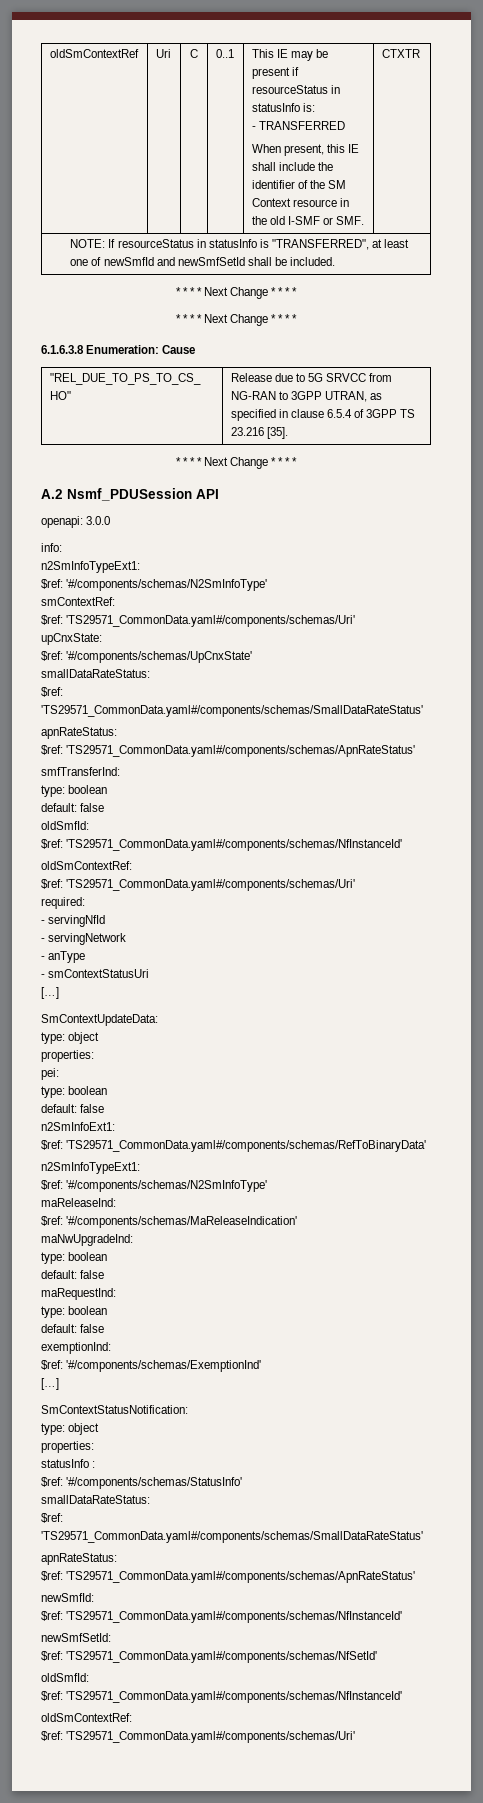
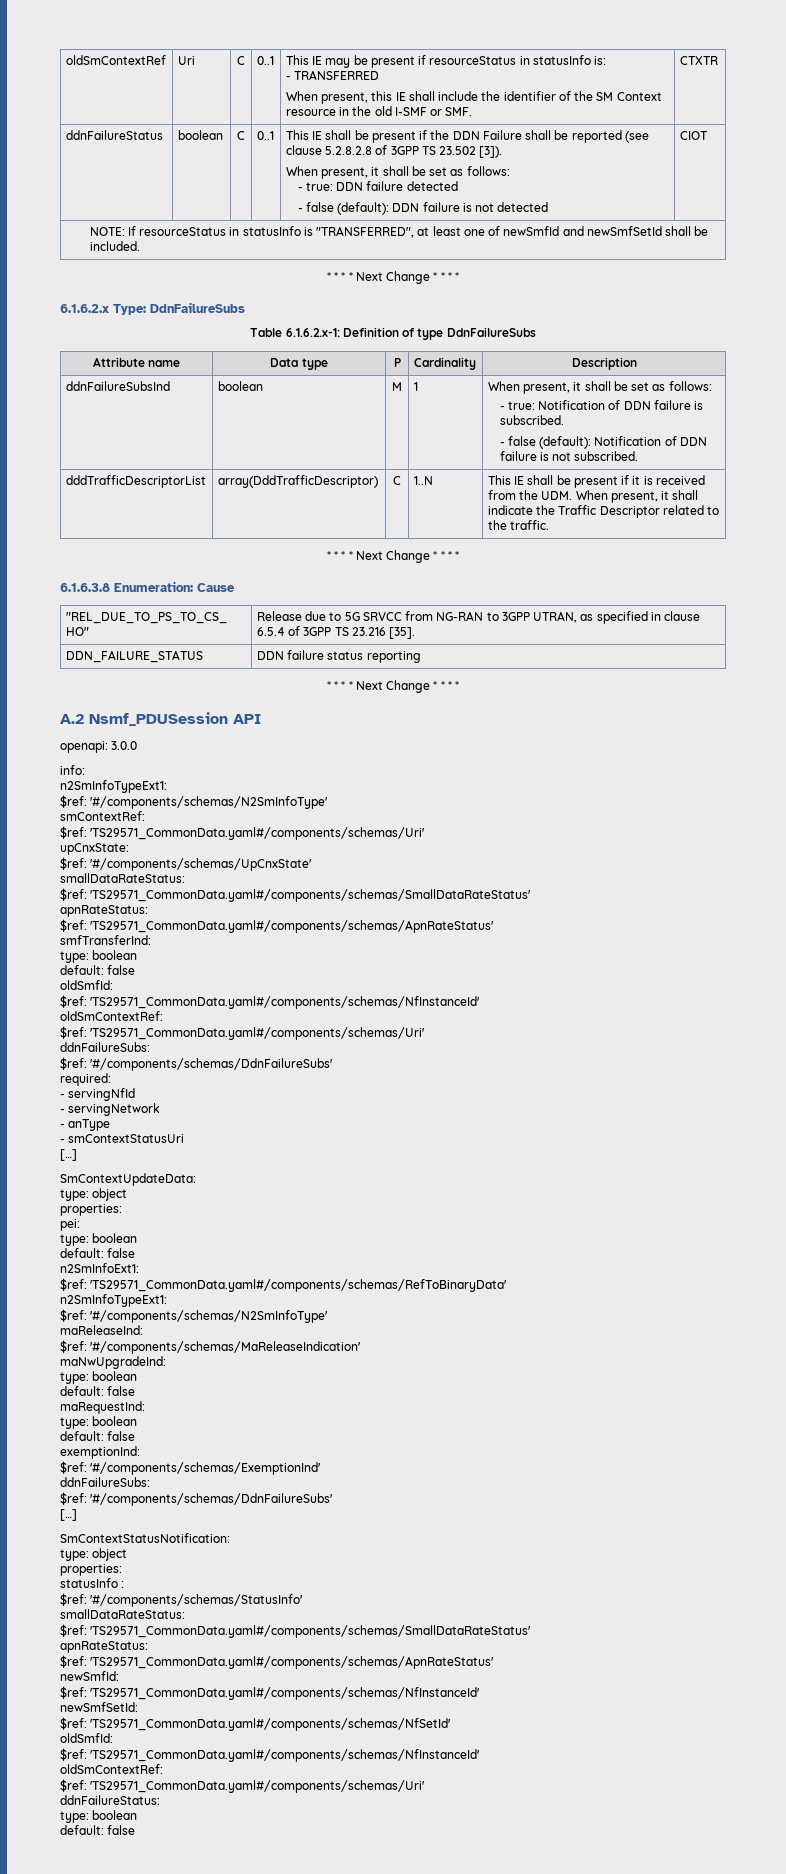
(420, 53) none -> [65,130,163,140] [177,130,223,140] [237,131,245,140] [256,131,274,140] [285,130,649,143] [285,145,503,158] [285,166,510,179] [297,181,458,191] [297,202,549,215] [679,131,708,140] // ddnFailureStatus | boolean | C | 0..1 | This IE shall be present if the DDN Failure shall be reported (see clause 5.2.8.2.8 of 3GPP TS 23.502 [3]). // When present, it shall be set as follows: // - true: DDN failure detected // - false (default): DDN failure is not detected | CIOT
(298, 291) none -> [60,302,245,315] [250,327,536,340] [92,357,181,367] [270,358,328,370] [393,358,401,367] [413,357,476,370] [571,357,637,370] [65,381,170,391] [217,381,263,391] [392,382,402,391] [413,382,418,391] [487,381,712,394] [499,400,704,410] [499,415,564,425] [499,436,707,449] [499,451,639,461] [65,475,206,488] [217,475,378,488] [393,476,401,485] [413,476,433,485] [487,475,705,488] [487,490,699,503] [487,505,720,518] [487,520,550,530] // 6.1.6.2.x Type: DdnFailureSubs // Table 6.1.6.2.x-1: Definition of type DdnFailureSubs // Attribute name | Data type | P | Cardinality | Description // ddnFailureSubsInd | boolean | M | 1 | When present, it shall be set as follows: // - true: Notification of DDN failure is subscribed. // - false (default): Notification of DDN failure is not subscribed. // dddTrafficDescriptorList | array(DddTrafficDescriptor) | C | 1..N | This IE shall be present if it is received from the UDM. When present, it shall indicate the Traffic Descriptor related to the traffic.
(288, 433) none -> [65,650,203,663] [256,650,421,663] // DDN_FAILURE_STATUS | DDN failure status reporting
(356, 885) none -> [60,1042,150,1052] [60,1057,333,1071] // ddnFailureSubs: // $ref: '#/components/schemas/DdnFailureSubs'
(262, 1366) none -> [60,1477,150,1487] [60,1492,333,1506] // ddnFailureSubs: // $ref: '#/components/schemas/DdnFailureSubs'
(356, 1737) none -> [60,1795,160,1805] [60,1810,138,1823] [60,1825,136,1835] // ddnFailureStatus: // type: boolean // default: false

